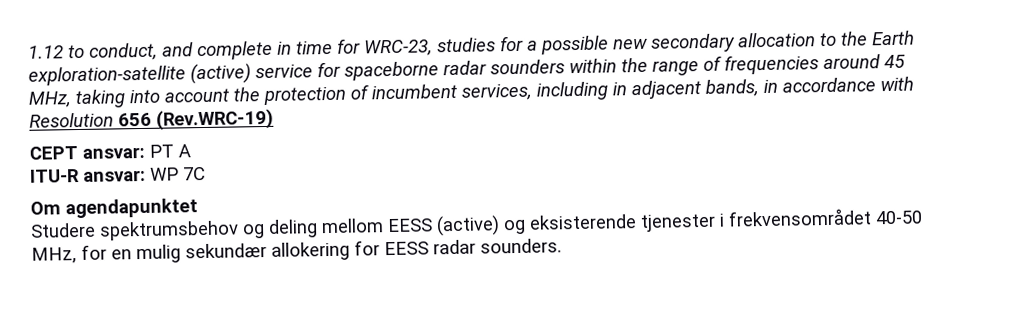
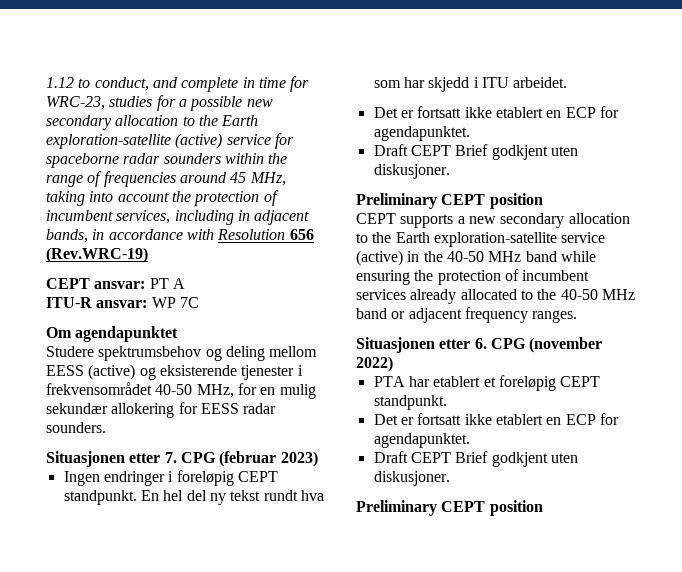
(562, 246) none -> [46,451,318,467] [63,470,278,486] [63,490,324,505] [373,77,568,92] [373,106,619,118] [373,126,470,141] [373,144,578,160] [373,164,450,179] [356,193,543,209] [356,213,630,228] [356,232,606,247] [356,250,596,266] [356,269,590,285] [356,289,635,304] [356,307,578,323] [356,337,603,353] [356,356,393,372] [373,375,601,391] [373,395,447,410] [373,413,619,425] [373,433,470,448] [373,451,578,467] [373,471,450,486] [356,500,543,516] // Situasjonen etter 7. CPG (februar 2023) // Ingen endringer i foreløpig CEPT standpunkt. En hel del ny tekst rundt hva som har skjedd i ITU arbeidet. // Det er fortsatt ikke etablert en ECP for agendapunktet. // Draft CEPT Brief godkjent uten diskusjoner. // Preliminary CEPT position // CEPT supports a new secondary allocation to the Earth exploration-satellite service (active) in the 40-50 MHz band while ensuring the protection of incumbent services already allocated to the 40-50 MHz band or adjacent frequency ranges. // Situasjonen etter 6. CPG (november 2022) // PTA har etablert et foreløpig CEPT standpunkt. // Det er fortsatt ikke etablert en ECP for agendapunktet. // Draft CEPT Brief godkjent uten diskusjoner. // Preliminary CEPT position

